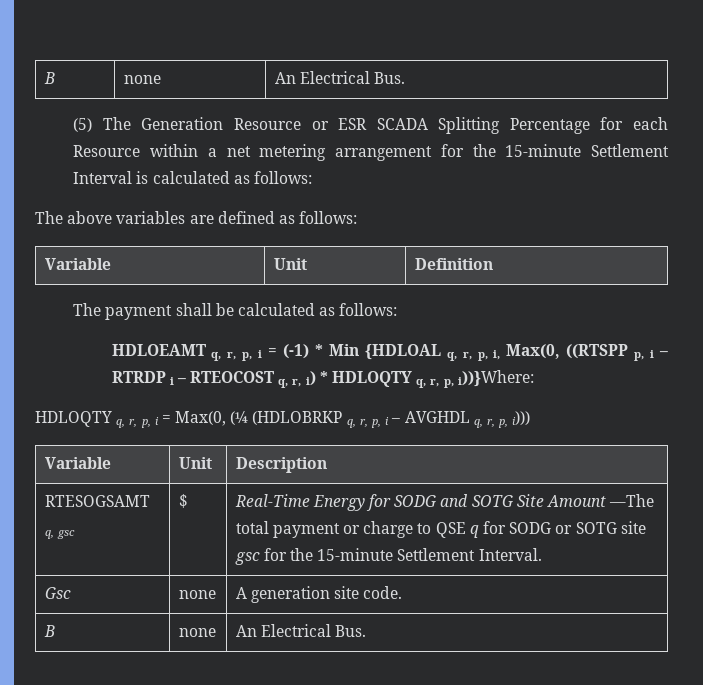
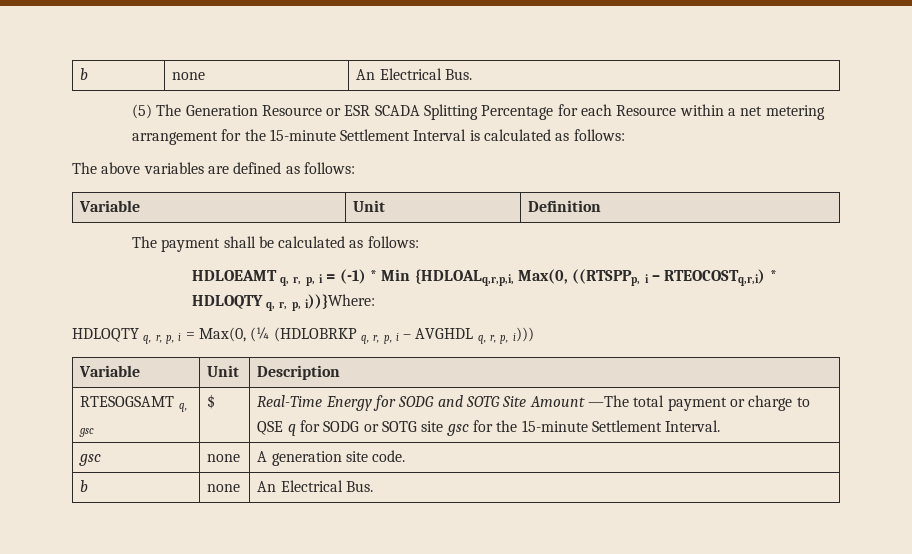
[43,72,55,84] B -> [80,68,89,80] b
[364,344,669,361] [111,371,316,388] {HDLOAL q, r, p, i, Max(0, ((RTSPP p, i – RTRDP i – RTEOCOST q, r, i) -> [414,269,766,286] {HDLOALq,r,p,i, Max(0, ((RTSPPp, i – RTEOCOSTq,r,i)
[44,587,71,599] Gsc -> [79,454,102,466] gsc
[43,625,55,637] B -> [80,480,89,492] b

